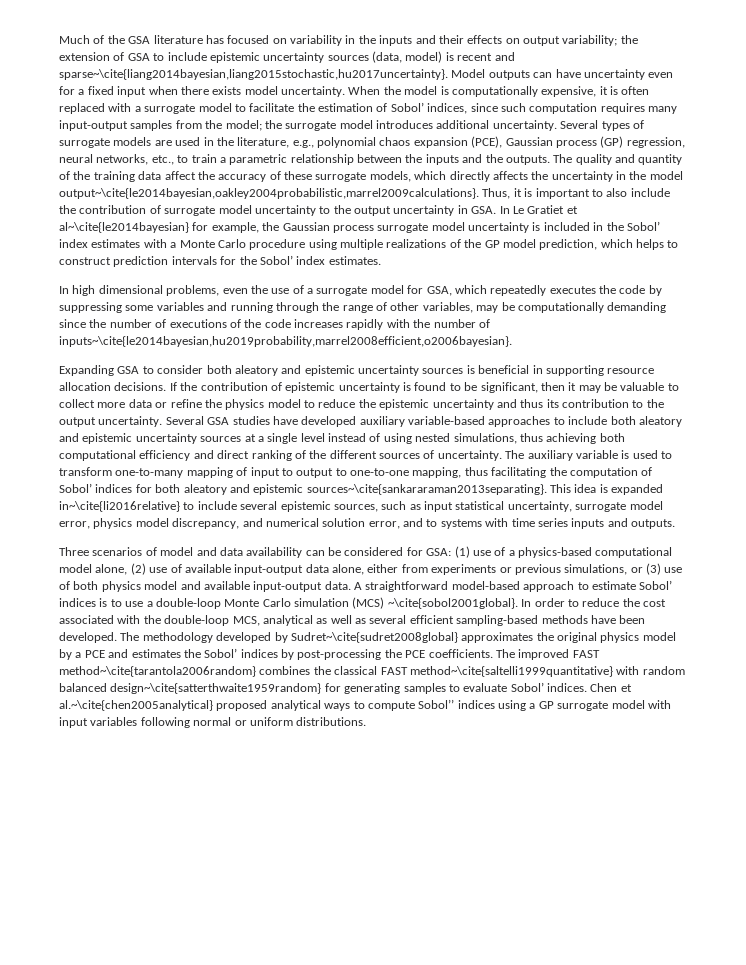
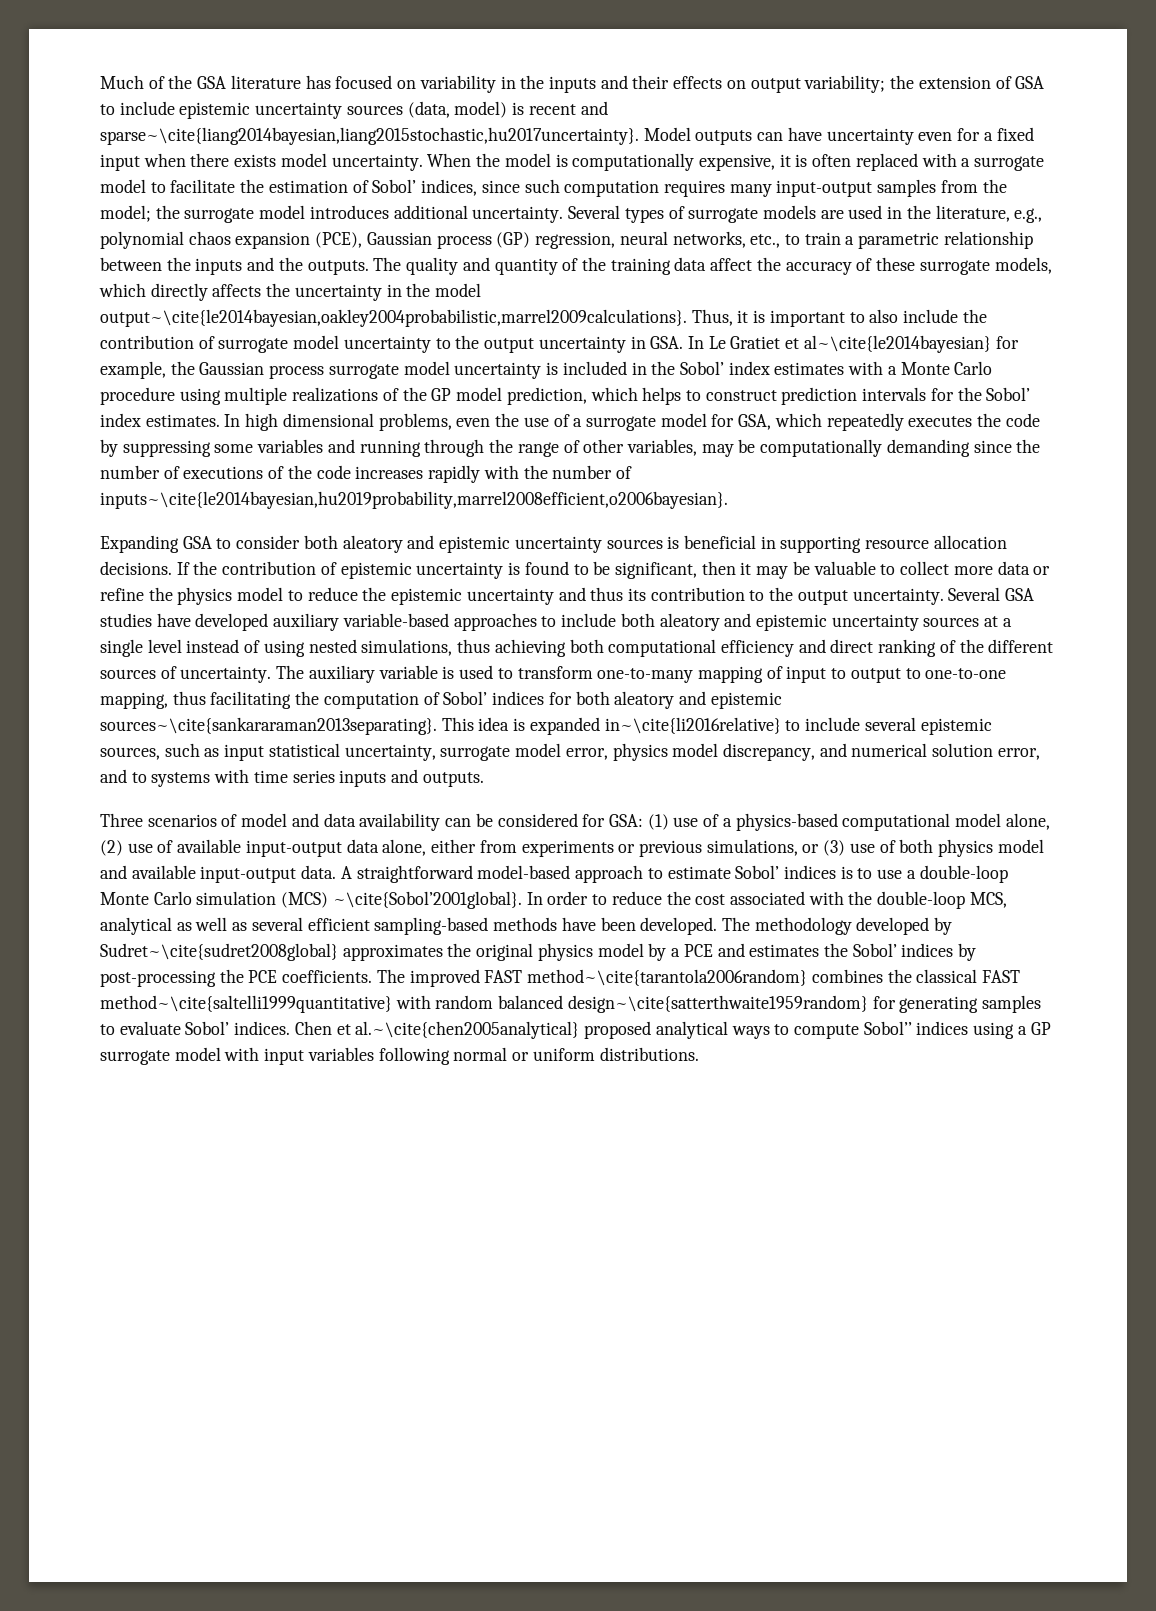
(381, 260) // -> (220, 420) none
[387,598,518,609] ~\cite{sobol2001global}. -> [332,891,522,909] ~\cite{Sobol’2001global}.

